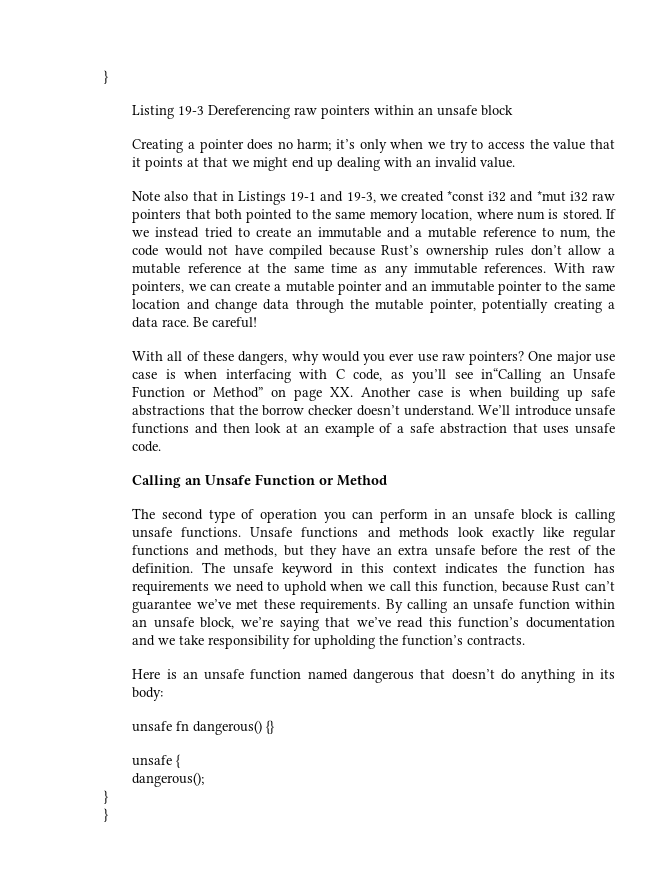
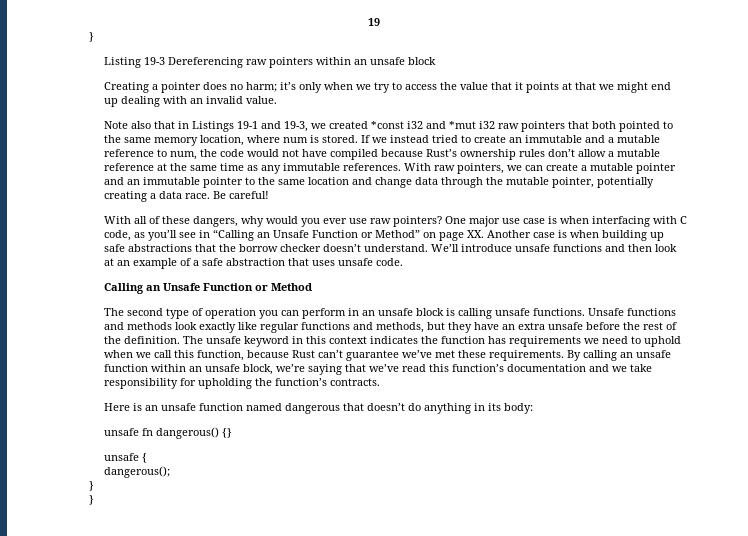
(104, 77) none -> [368,18,380,26] 19 //
[481,368,542,383] in“Calling -> [199,229,255,241] in “Calling

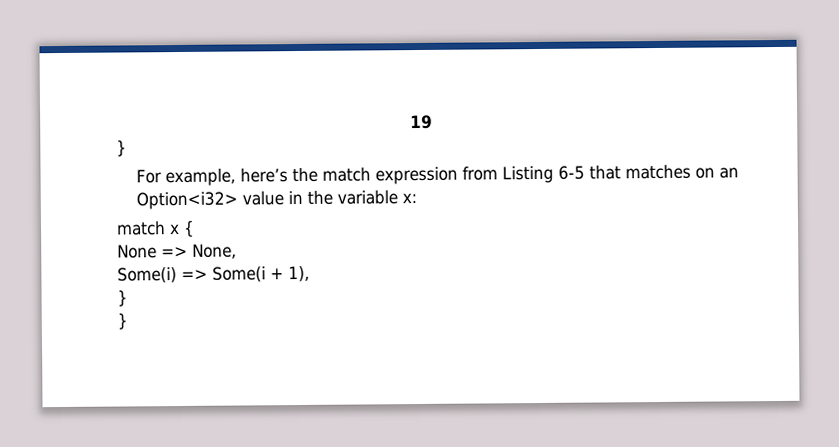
[104,57,437,68] [104,82,672,93] [104,96,278,107] [104,121,674,132] [104,135,661,146] [104,149,661,160] [104,163,677,174] [104,177,655,188] [104,191,270,202] [104,216,688,227] [104,229,665,241] [104,244,678,252] [104,258,404,269] [104,283,313,294] [104,308,677,319] [104,322,678,333] [104,336,682,347] [104,350,672,361] [104,364,653,375] [104,378,381,389] [104,403,534,414] [104,427,233,439] [104,453,148,463] [104,466,171,478] Listing 19-3 Dereferencing raw pointers within an unsafe block // Creating a pointer does no harm; it’s only when we try to access the value that it points at that we might end up dealing with an invalid value. // Note also that in Listings 19-1 and 19-3, we created *const i32 and *mut i32 raw pointers that both pointed to the same memory location, where num is stored. If we instead tried to create an immutable and a mutable reference to num, the code would not have compiled because Rust’s ownership rules don’t allow a mutable reference at the same time as any immutable references. With raw pointers, we can create a mutable pointer and an immutable pointer to the same location and change data through the mutable pointer, potentially creating a data race. Be careful! // With all of these dangers, why would you ever use raw pointers? One major use case is when interfacing with C code, as you’ll see in “Calling an Unsafe Function or Method” on page XX. Another case is when building up safe abstractions that the borrow checker doesn’t understand. We’ll introduce unsafe functions and then look at an example of a safe abstraction that uses unsafe code. // Calling an Unsafe Function or Method // The second type of operation you can perform in an unsafe block is calling unsafe functions. Unsafe functions and methods look exactly like regular functions and methods, but they have an extra unsafe before the rest of the definition. The unsafe keyword in this context indicates the function has requirements we need to uphold when we call this function, because Rust can’t guarantee we’ve met these requirements. By calling an unsafe function within an unsafe block, we’re saying that we’ve read this function’s documentation and we take responsibility for upholding the function’s contracts. // Here is an unsafe function named dangerous that doesn’t do anything in its body: // unsafe fn dangerous() {} // unsafe { // dangerous(); -> [136,164,740,187] [136,190,418,210] [116,220,196,237] [117,243,238,259] [117,265,311,284] For example, here’s the match expression from Listing 6-5 that matches on an Option<i32> value in the variable x: // match x { // None => None, // Some(i) => Some(i + 1),

